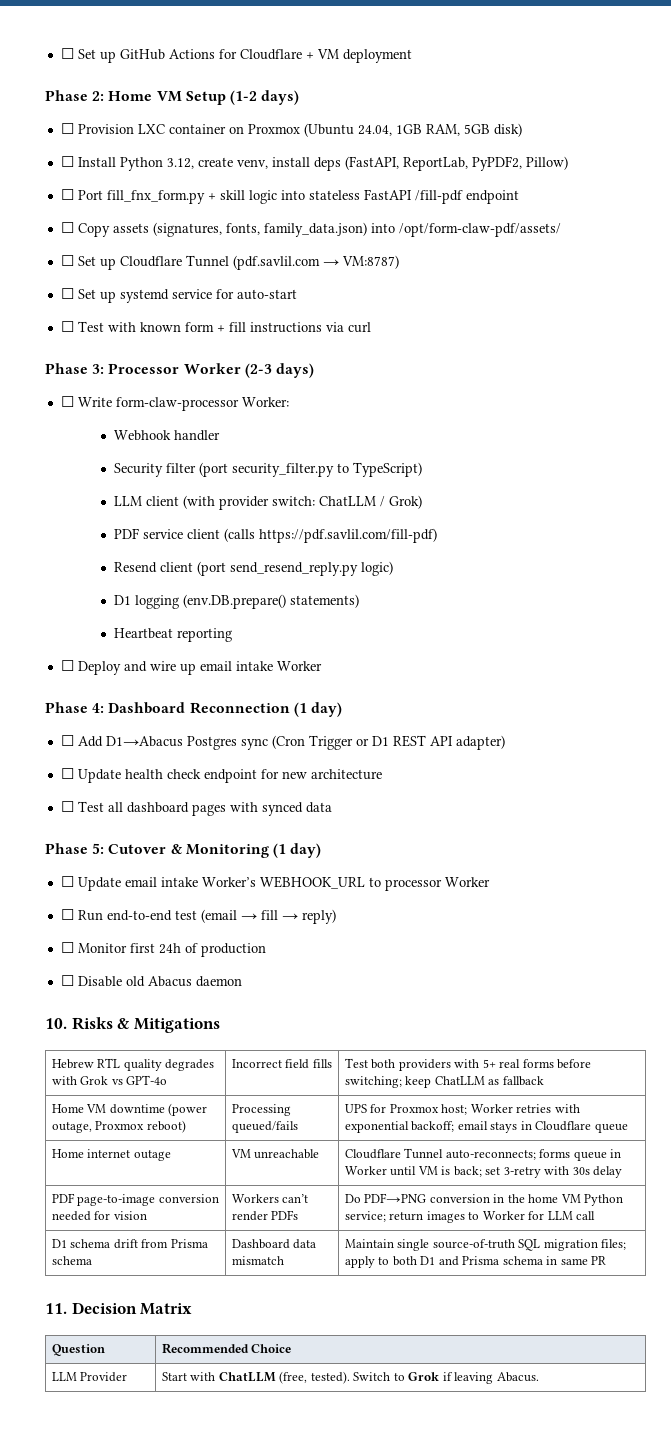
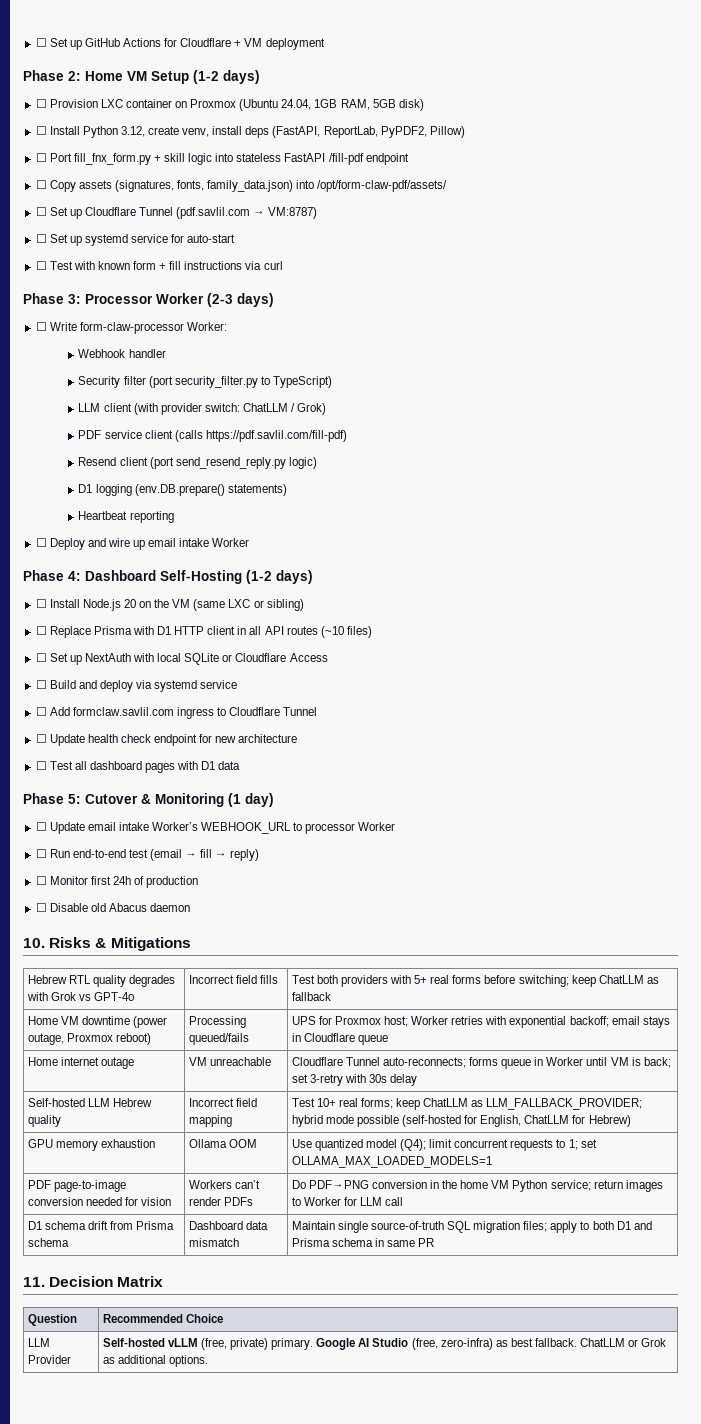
[189,702,342,717] [60,735,505,750] Reconnection (1 day) // ☐ Add D1→Abacus Postgres sync (Cron Trigger or D1 REST API adapter) -> [160,570,313,584] [35,599,304,611] [35,626,372,638] [35,653,328,665] [35,680,238,692] [35,707,318,719] Self-Hosting (1-2 days) // ☐ Install Node.js 20 on the VM (same LXC or sibling) // ☐ Replace Prisma with D1 HTTP client in all API routes (~10 files) // ☐ Set up NextAuth with local SQLite or Cloudflare Access // ☐ Build and deploy via systemd service // ☐ Add formclaw.savlil.com ingress to Cloudflare Tunnel
[261,802,303,816] synced -> [201,761,216,770] D1
(623, 1172) none -> [27,1098,152,1107] [27,1115,61,1127] [188,1098,257,1107] [188,1115,232,1127] [291,1098,643,1110] [291,1115,631,1127] [27,1139,155,1151] [188,1139,257,1148] [291,1139,597,1151] [291,1156,492,1168] // Self-hosted LLM Hebrew quality | Incorrect field mapping | Test 10+ real forms; keep ChatLLM as LLM_FALLBACK_PROVIDER; hybrid mode possible (self-hosted for English, ChatLLM for Hebrew) // GPU memory exhaustion | Ollama OOM | Use quantized model (Q4); limit concurrent requests to 1; set OLLAMA_MAX_LOADED_MODELS=1
[161,1371,539,1384] Start with ChatLLM (free, tested). Switch to Grok if leaving Abacus. -> [102,1338,667,1350] [102,1355,208,1367] Self-hosted vLLM (free, private) primary. Google AI Studio (free, zero-infra) as best fallback. ChatLLM or Grok as additional options.

